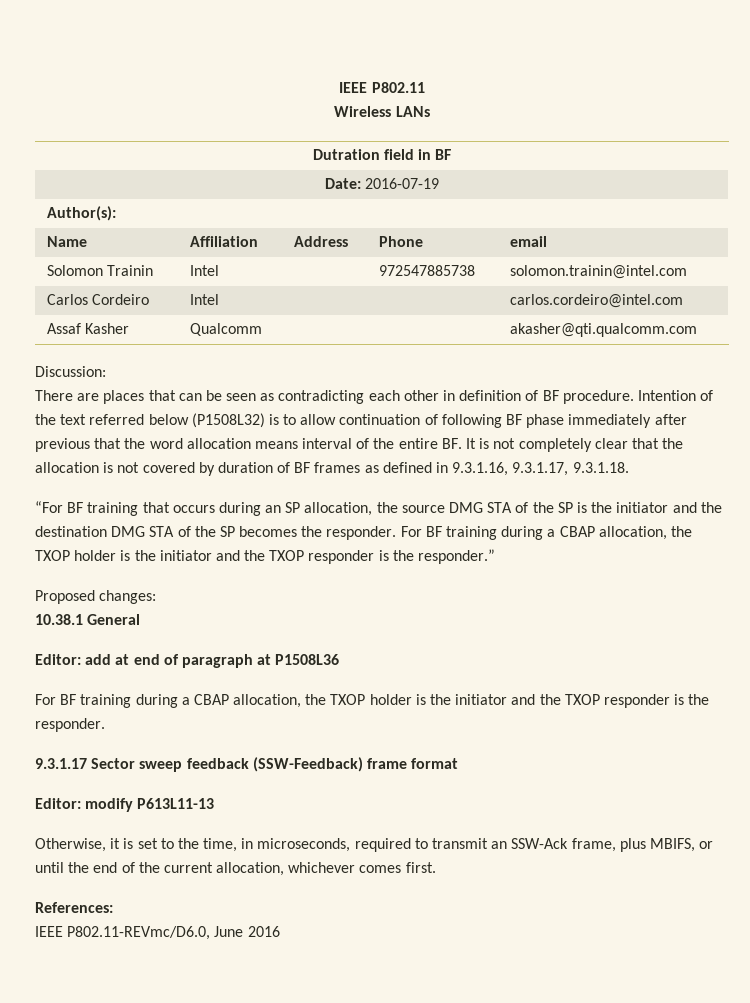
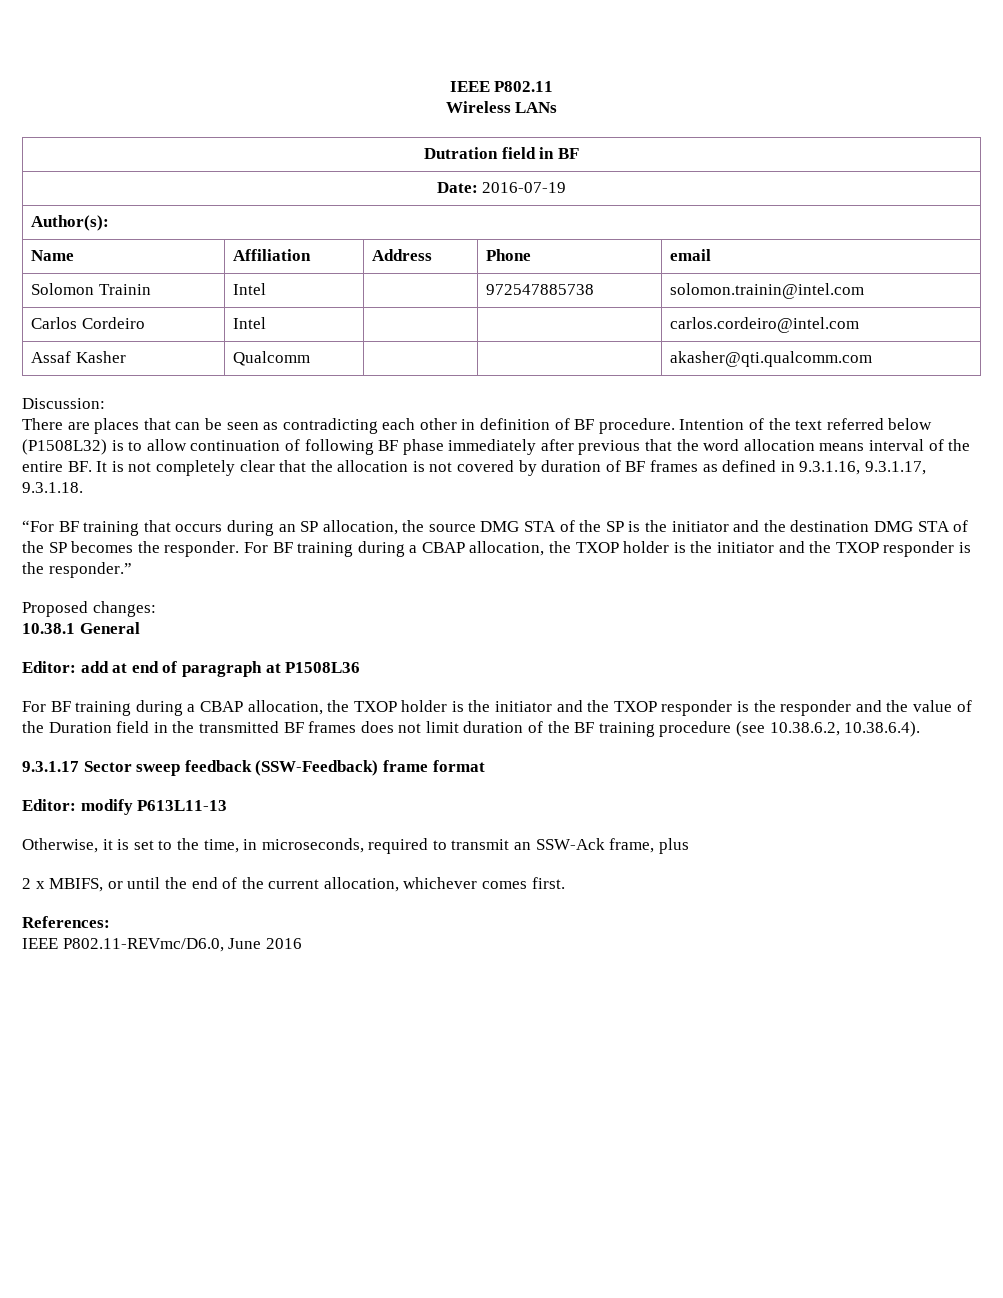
[35,718,105,732] responder. -> [780,700,972,716] [22,721,921,737] responder and the value of the Duration field in the transmitted BF frames does not limit duration of the BF training procedure (see 10.38.6.2, 10.38.6.4).
(646, 845) none -> [22,878,45,889] // 2 x

